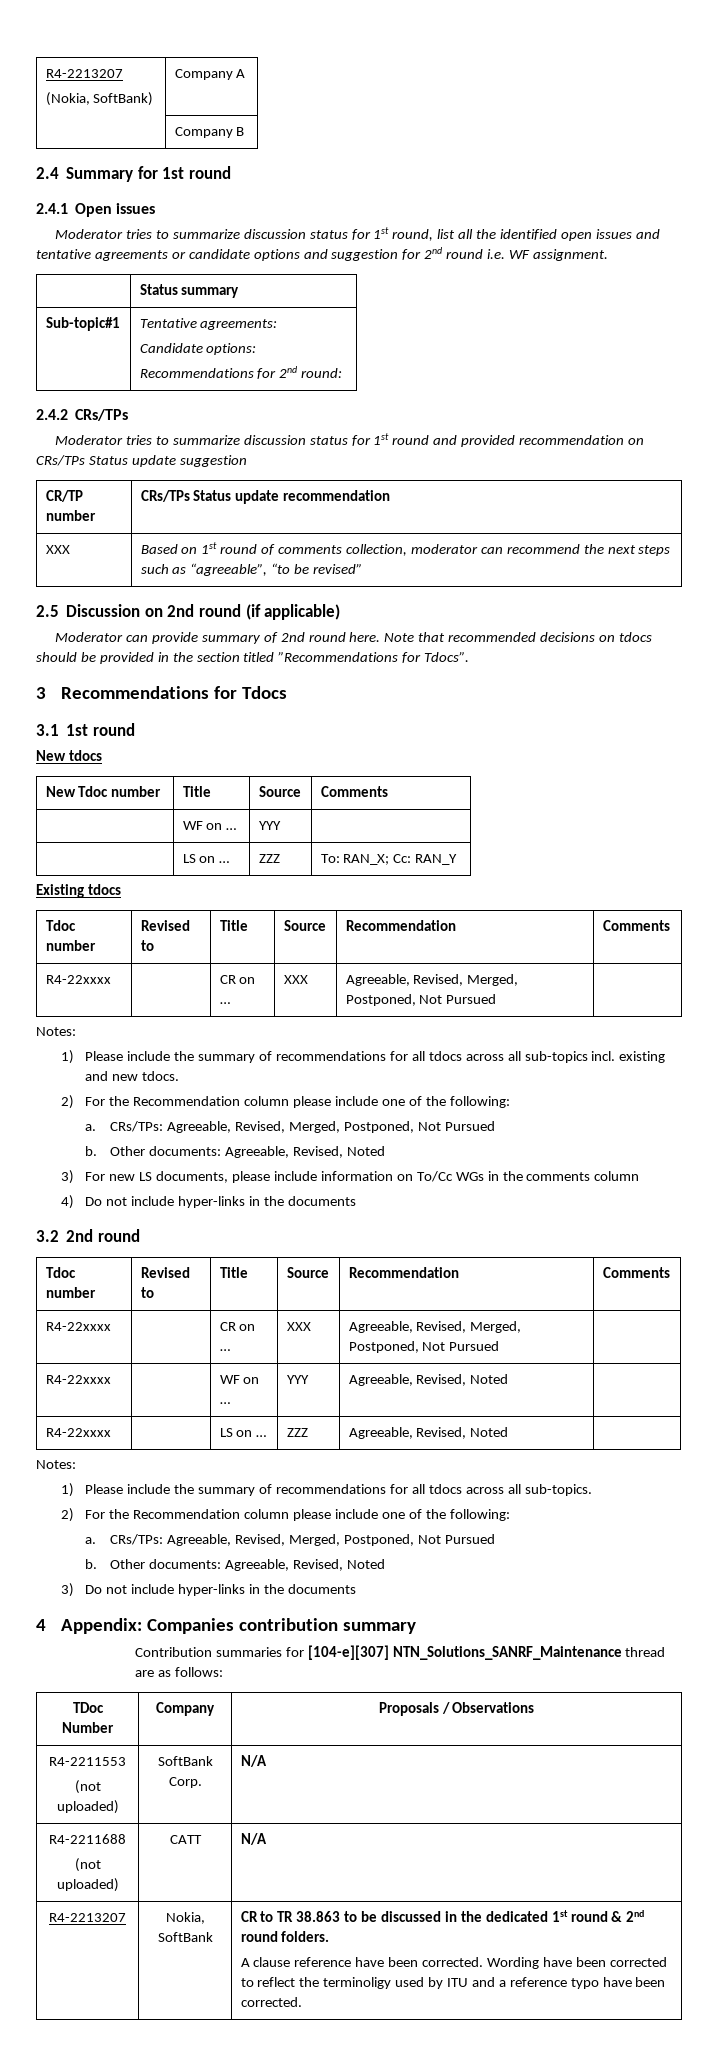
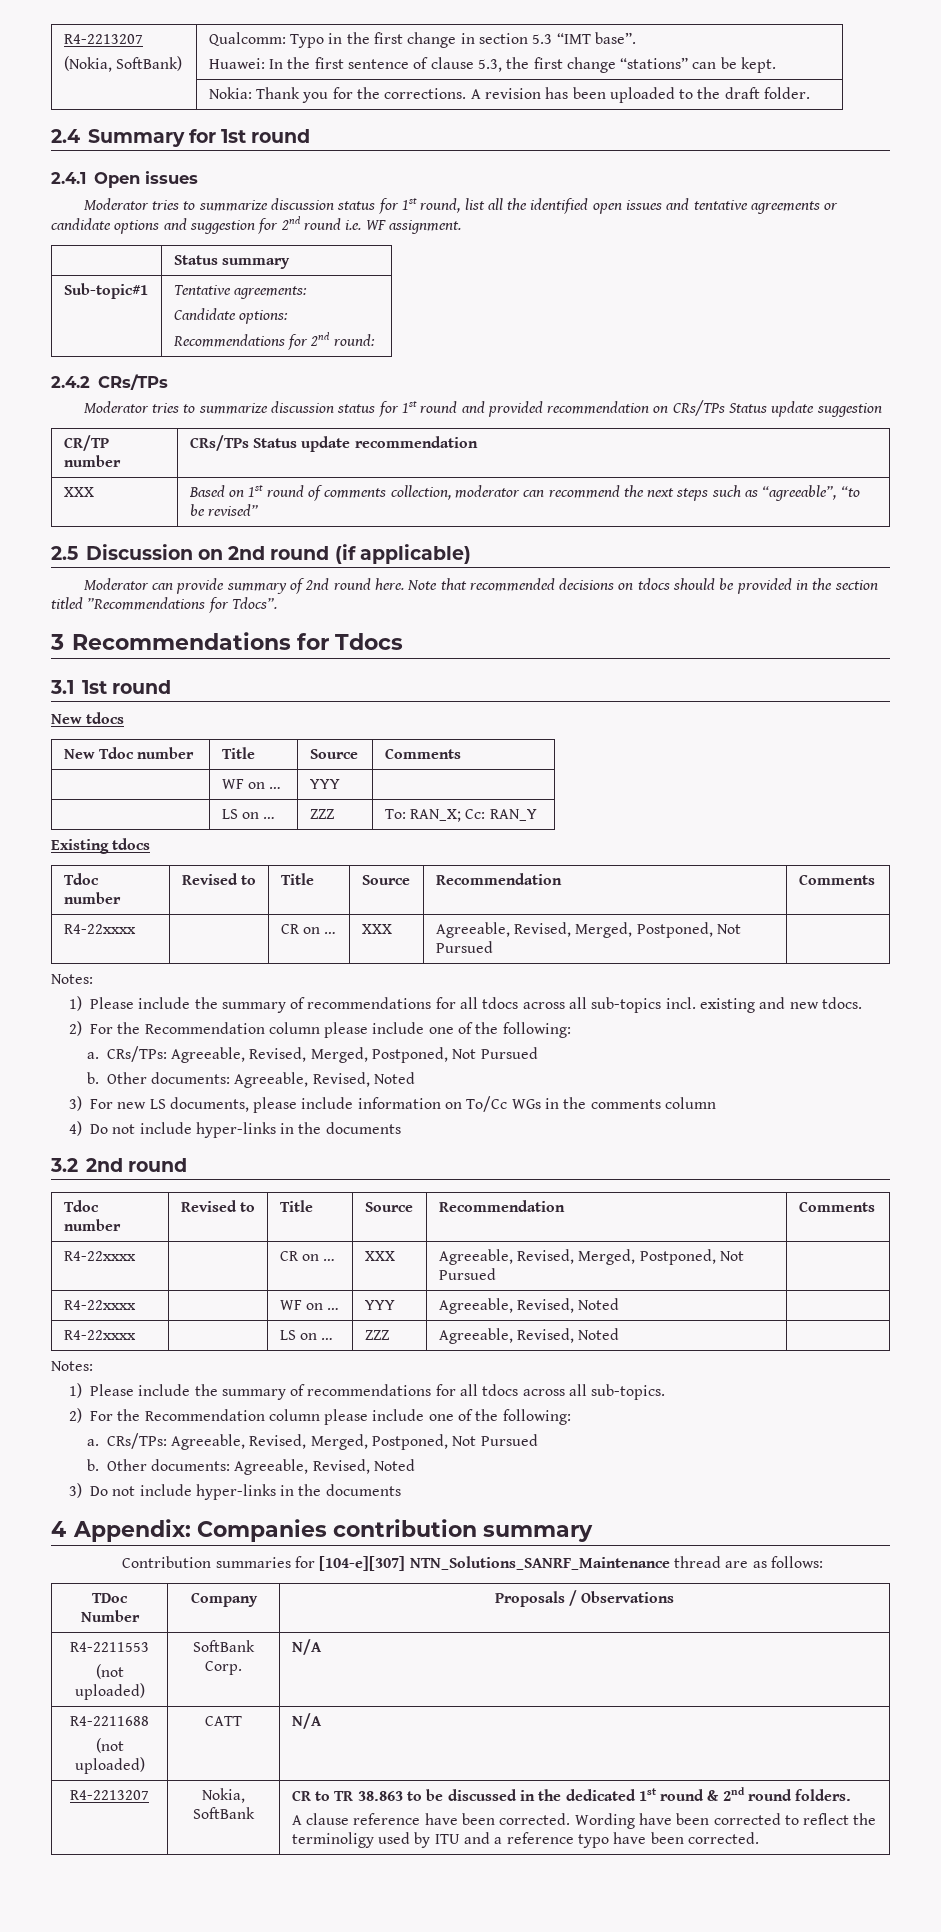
[174,69,246,80] [174,127,245,138] Company A // | Company B -> [208,32,636,48] [208,57,777,73] [208,87,811,103] Qualcomm: Typo in the first change in section 5.3 “IMT base”. // Huawei: In the first sentence of clause 5.3, the first change “stations” can be kept. // | Nokia: Thank you for the corrections. A revision has been uploaded to the draft folder.

